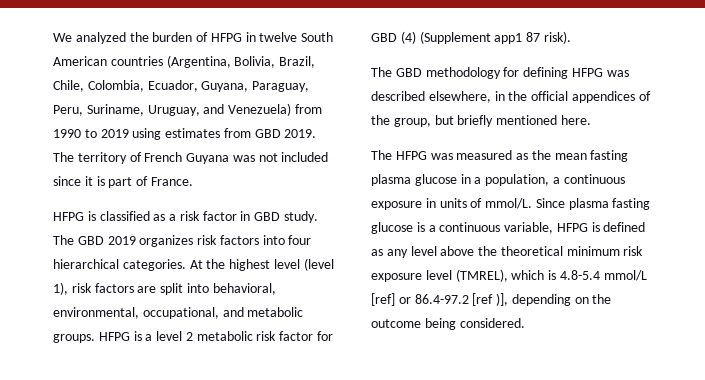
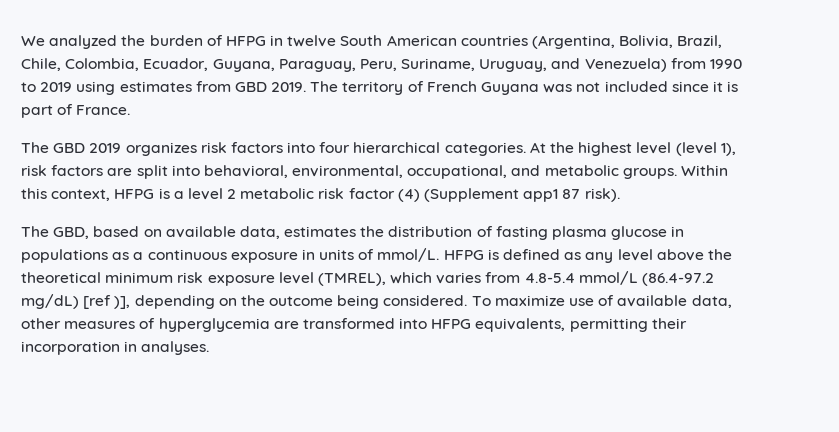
[53,211,319,223] HFPG is classified as a risk factor in GBD study. -> (131, 110) none
(95, 338) none -> [681,165,729,176] [21,188,111,201] Within this context,
[317,331,334,341] [371,33,397,42] for GBD -> (395, 193) none
[395,67,629,79] [371,91,651,103] [371,115,591,127] [371,150,587,160] GBD methodology for defining HFPG was described elsewhere, in the official appendices of the group, but briefly mentioned here. // The HFPG was measured as the mean -> [53,226,493,239] GBD, based on available data, estimates the distribution of
[474,174,550,186] a population, -> [21,249,130,263] populations as
[535,198,651,210] [371,222,554,234] Since plasma fasting glucose is a continuous variable, -> (440, 255) none
[548,270,647,281] [371,293,469,306] is 4.8-5.4 mmol/L [ref] or 86.4-97.2 -> [436,271,715,286] [21,294,79,309] varies from 4.8-5.4 mmol/L (86.4-97.2 mg/dL)
(525, 323) none -> [471,295,732,308] [21,318,687,332] [21,341,210,355] To maximize use of available data, other measures of hyperglycemia are transformed into HFPG equivalents, permitting their incorporation in analyses.

